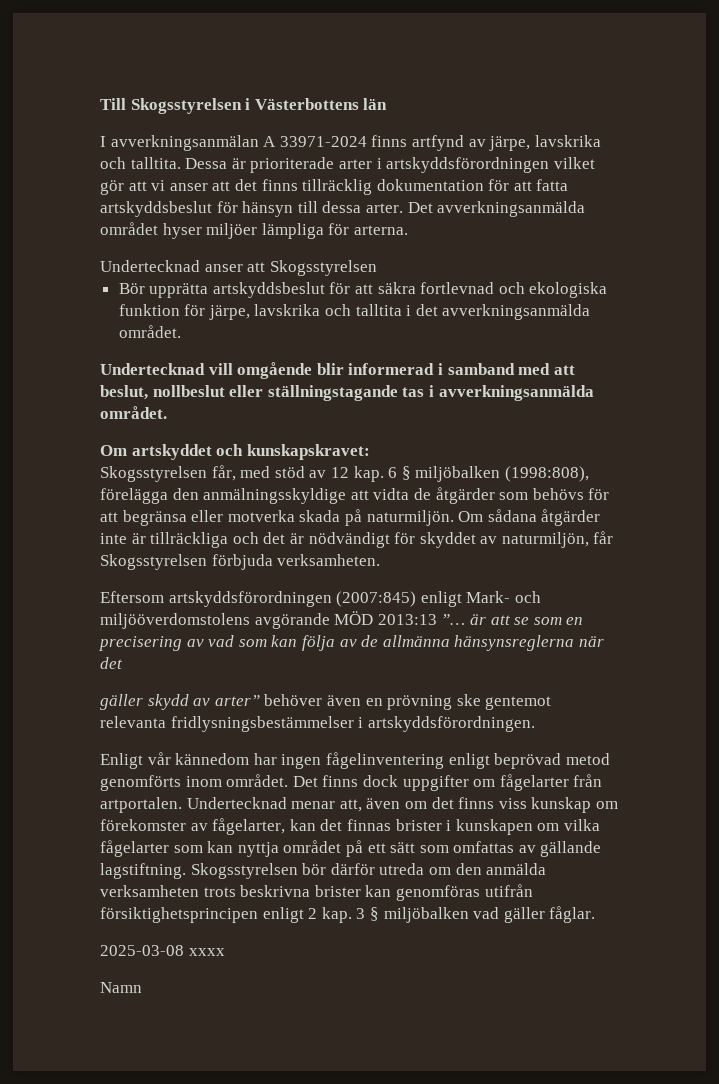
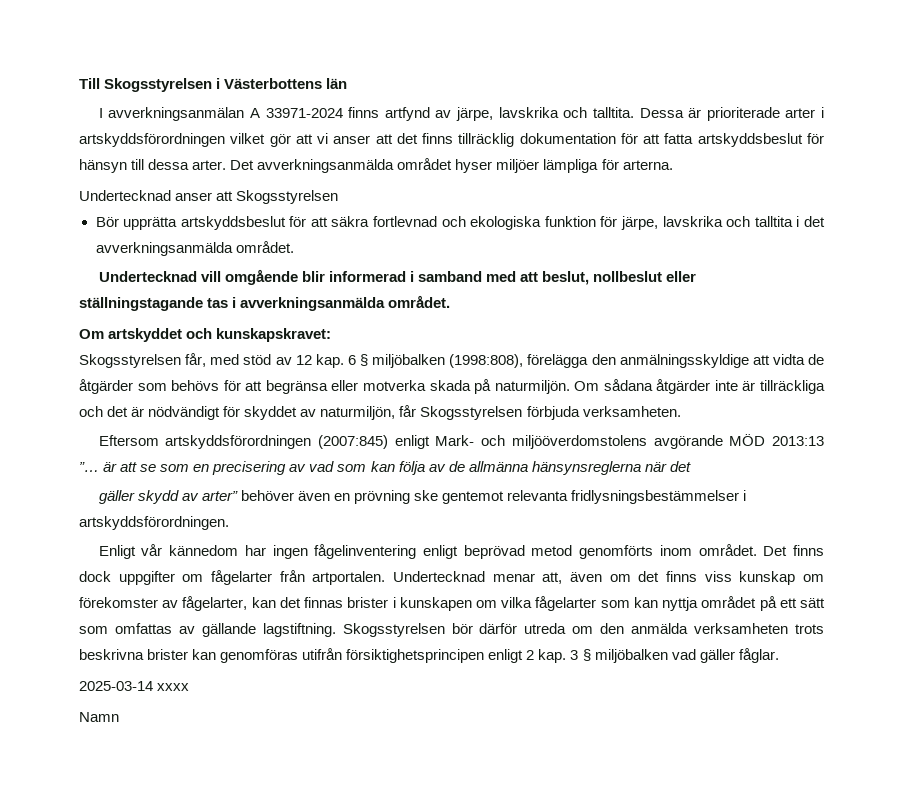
[100,945,184,956] 2025-03-08 -> [79,681,153,691] 2025-03-14

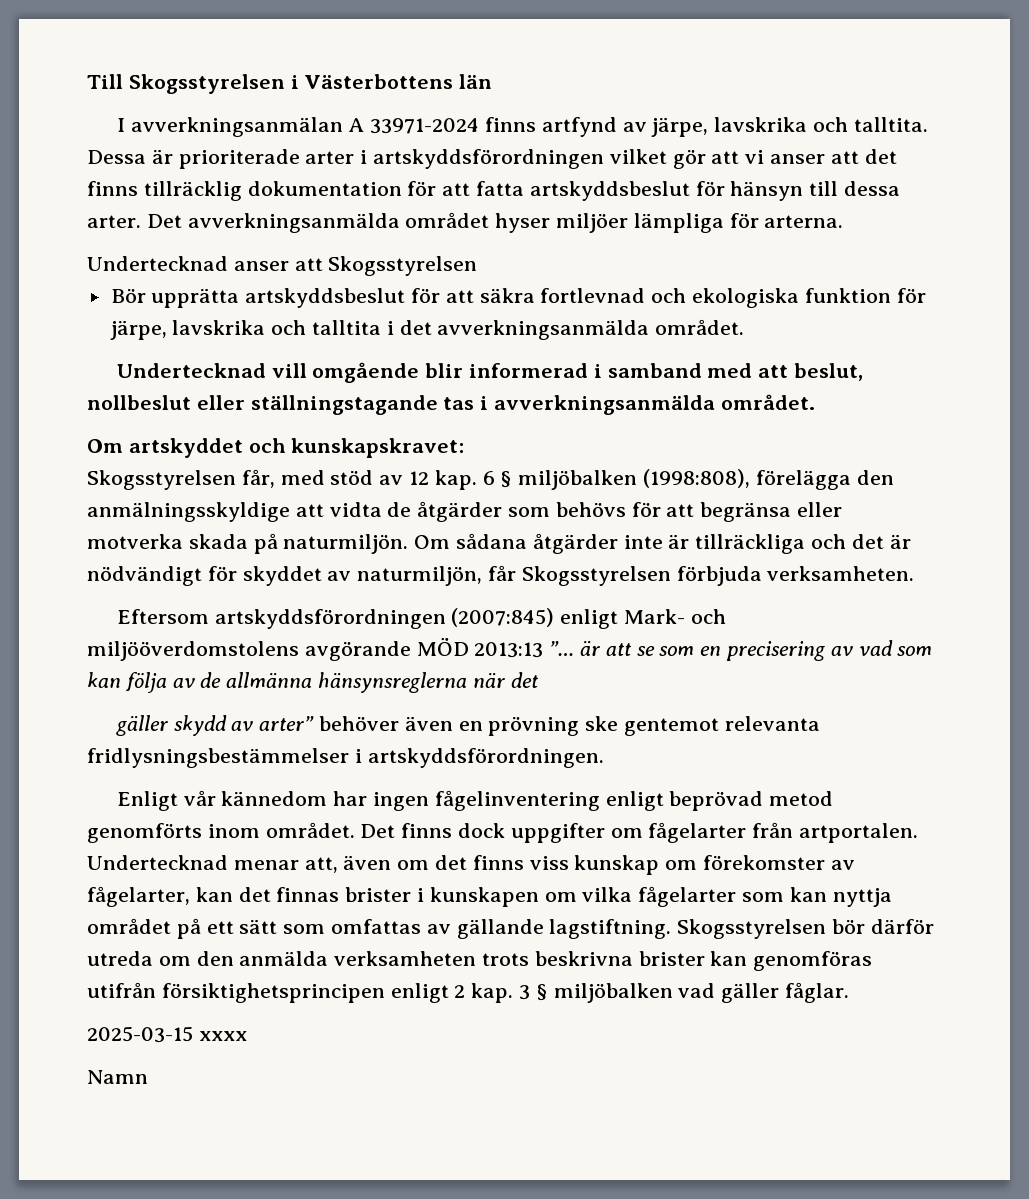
[79,681,153,691] 2025-03-14 -> [87,1026,193,1043] 2025-03-15

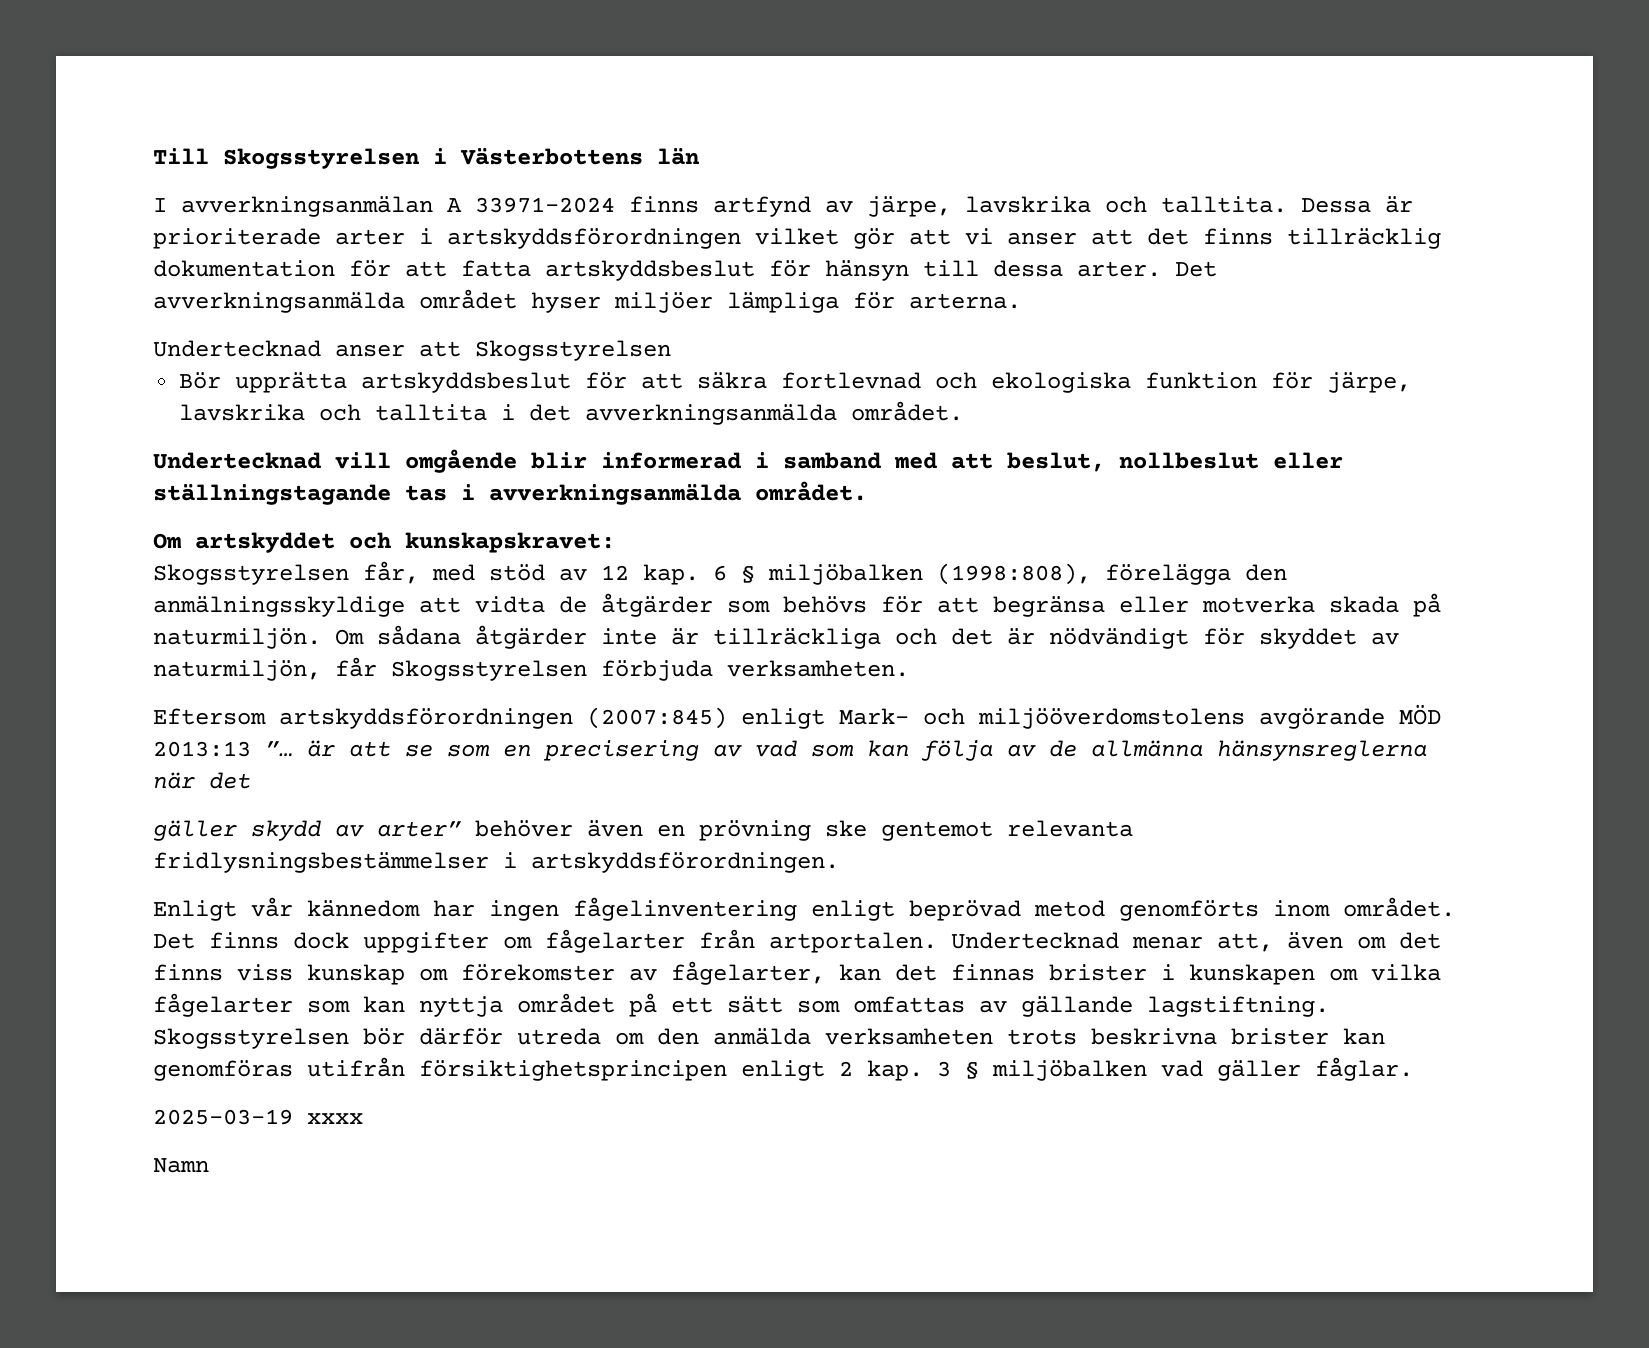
[87,1026,193,1043] 2025-03-15 -> [153,1109,293,1125] 2025-03-19

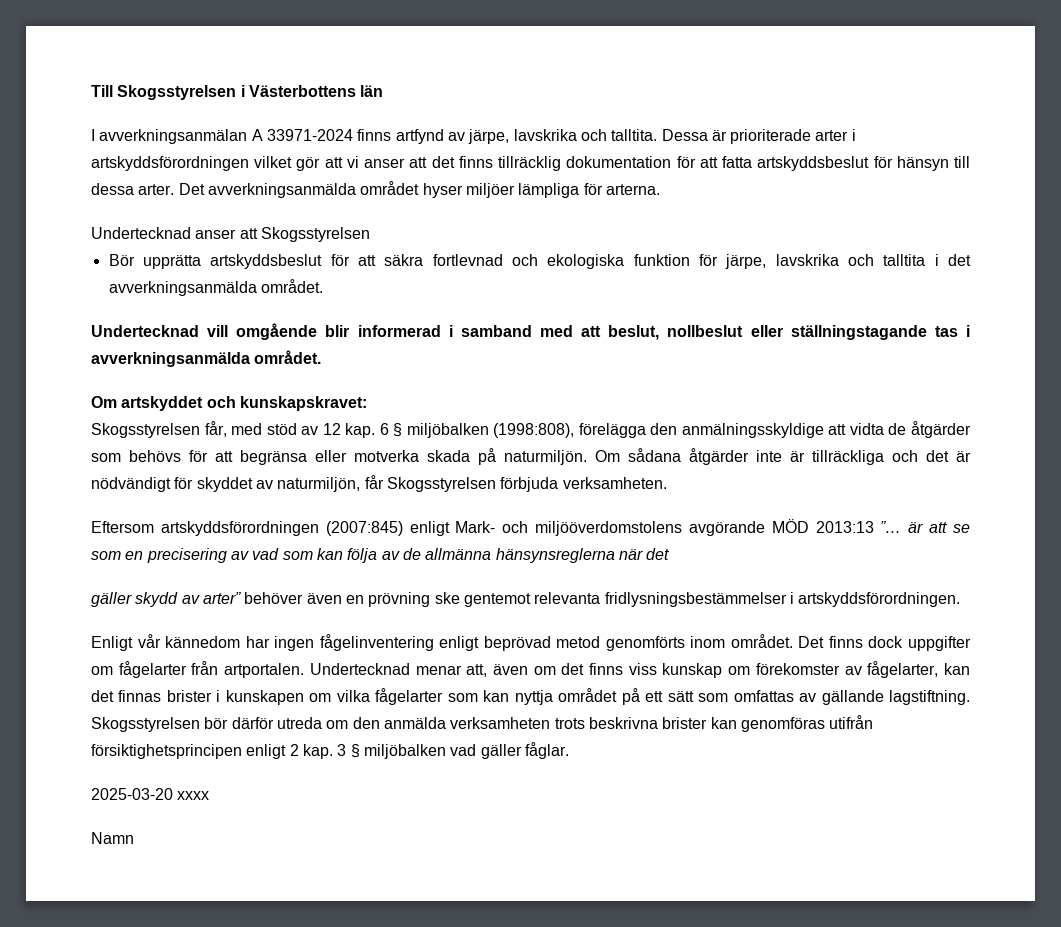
[153,1109,293,1125] 2025-03-19 -> [91,788,173,800] 2025-03-20

